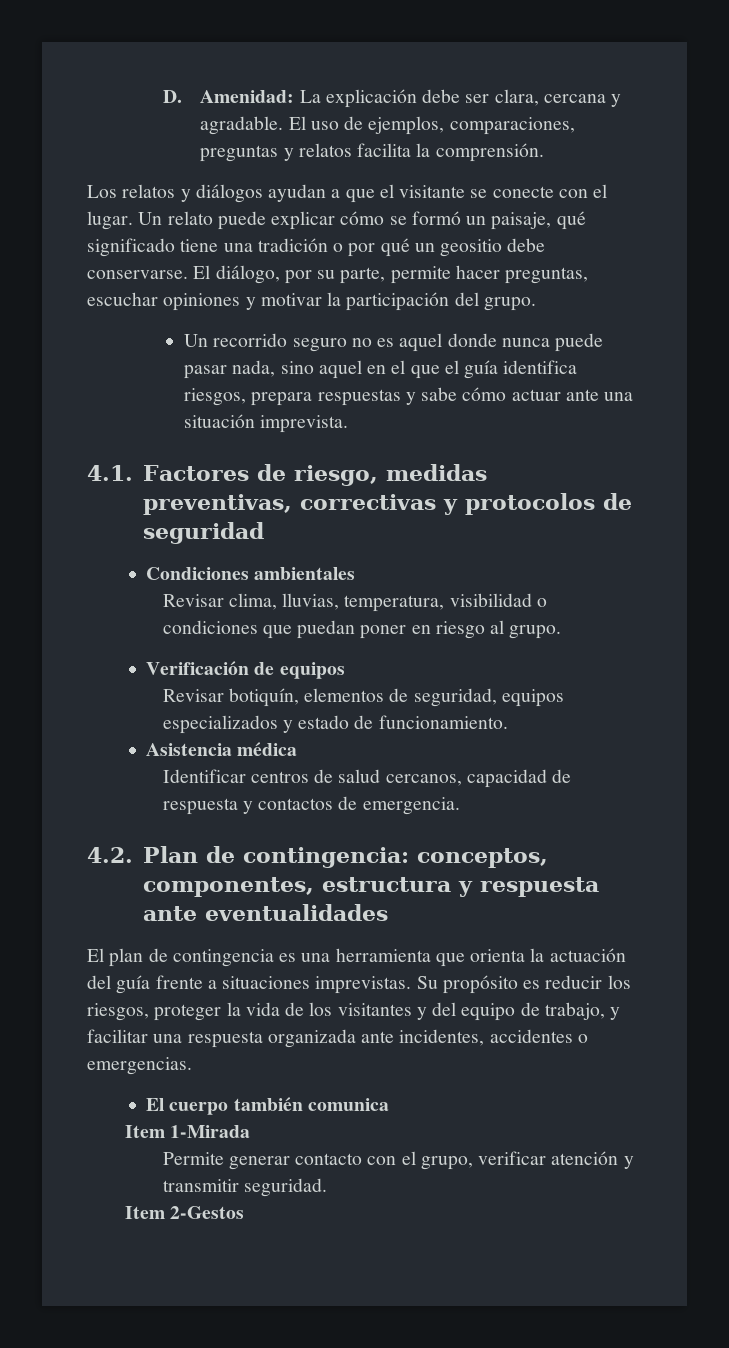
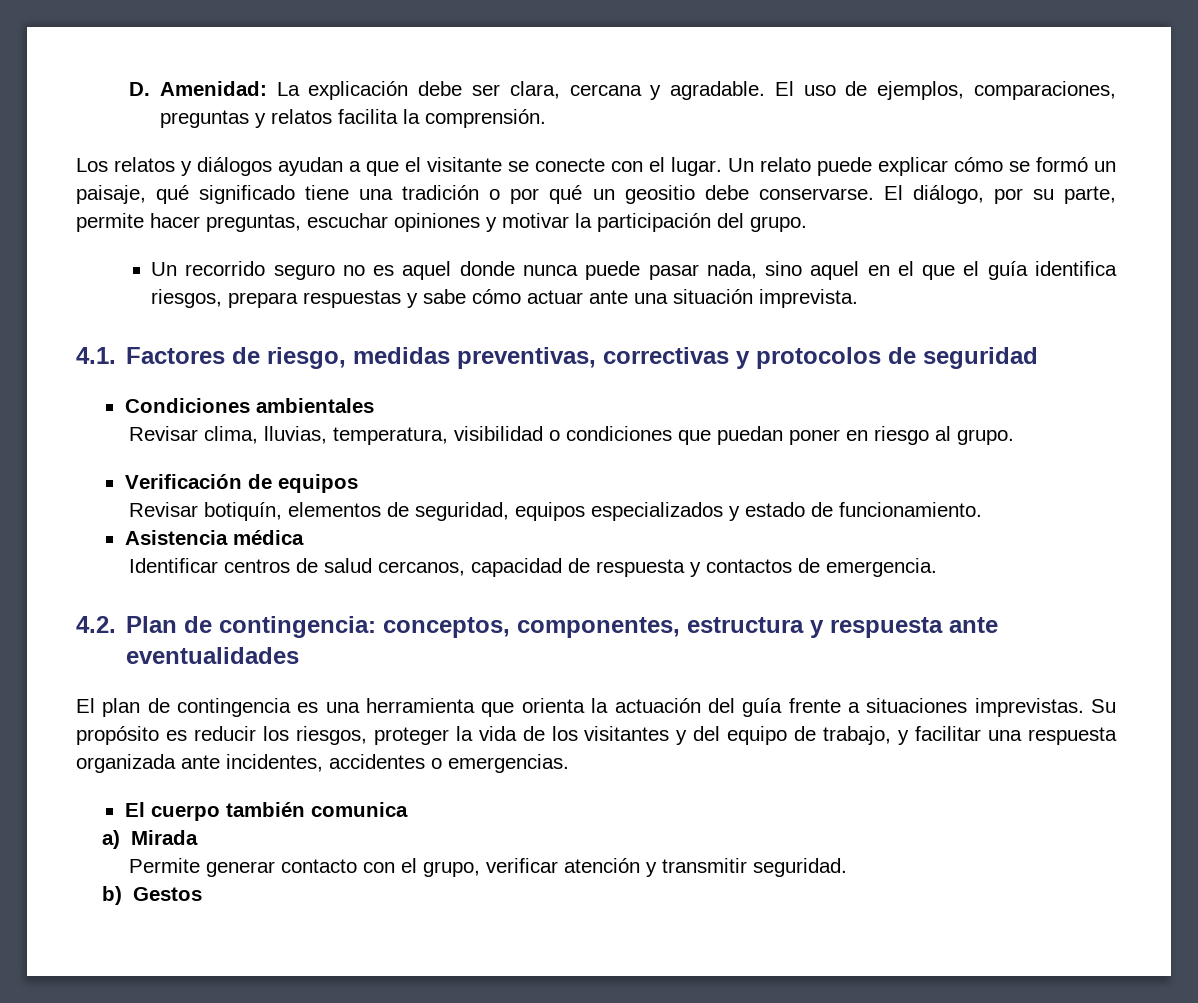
[124,1125,251,1138] Item 1-Mirada -> [102,830,198,849] a) Mirada
[124,1206,245,1219] Item 2-Gestos -> [102,886,202,905] b) Gestos

